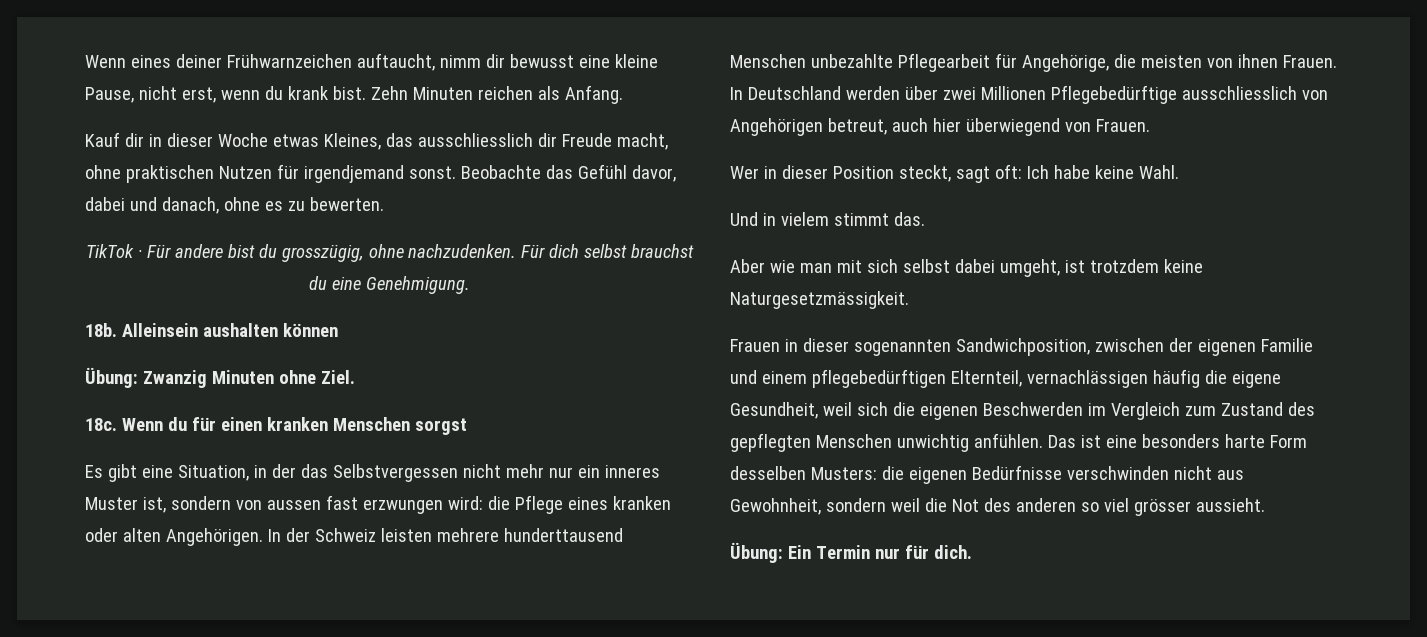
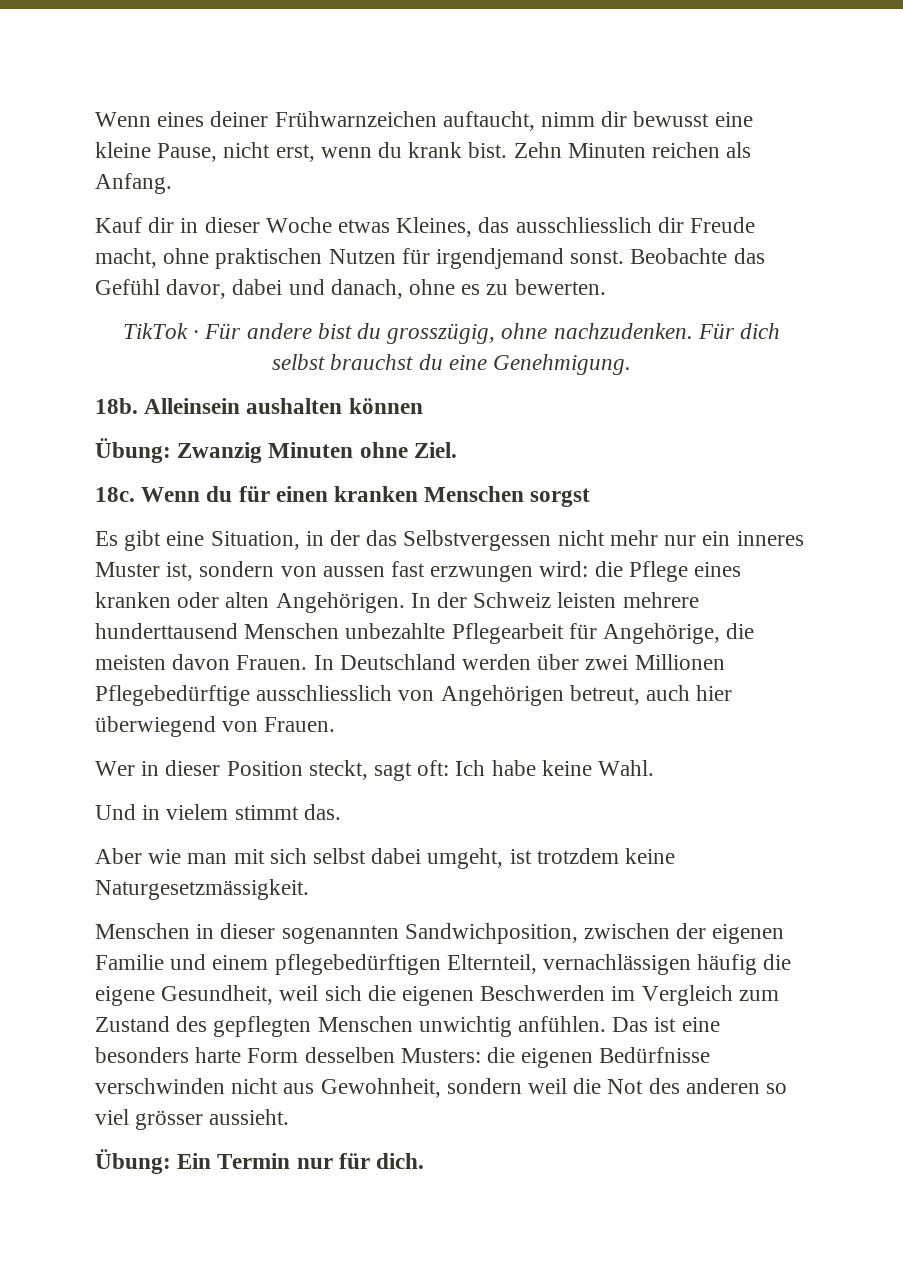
[1206,54,1278,68] von ihnen -> [172,654,231,670] davon
[730,339,780,352] Frauen -> [95,923,190,939] Menschen

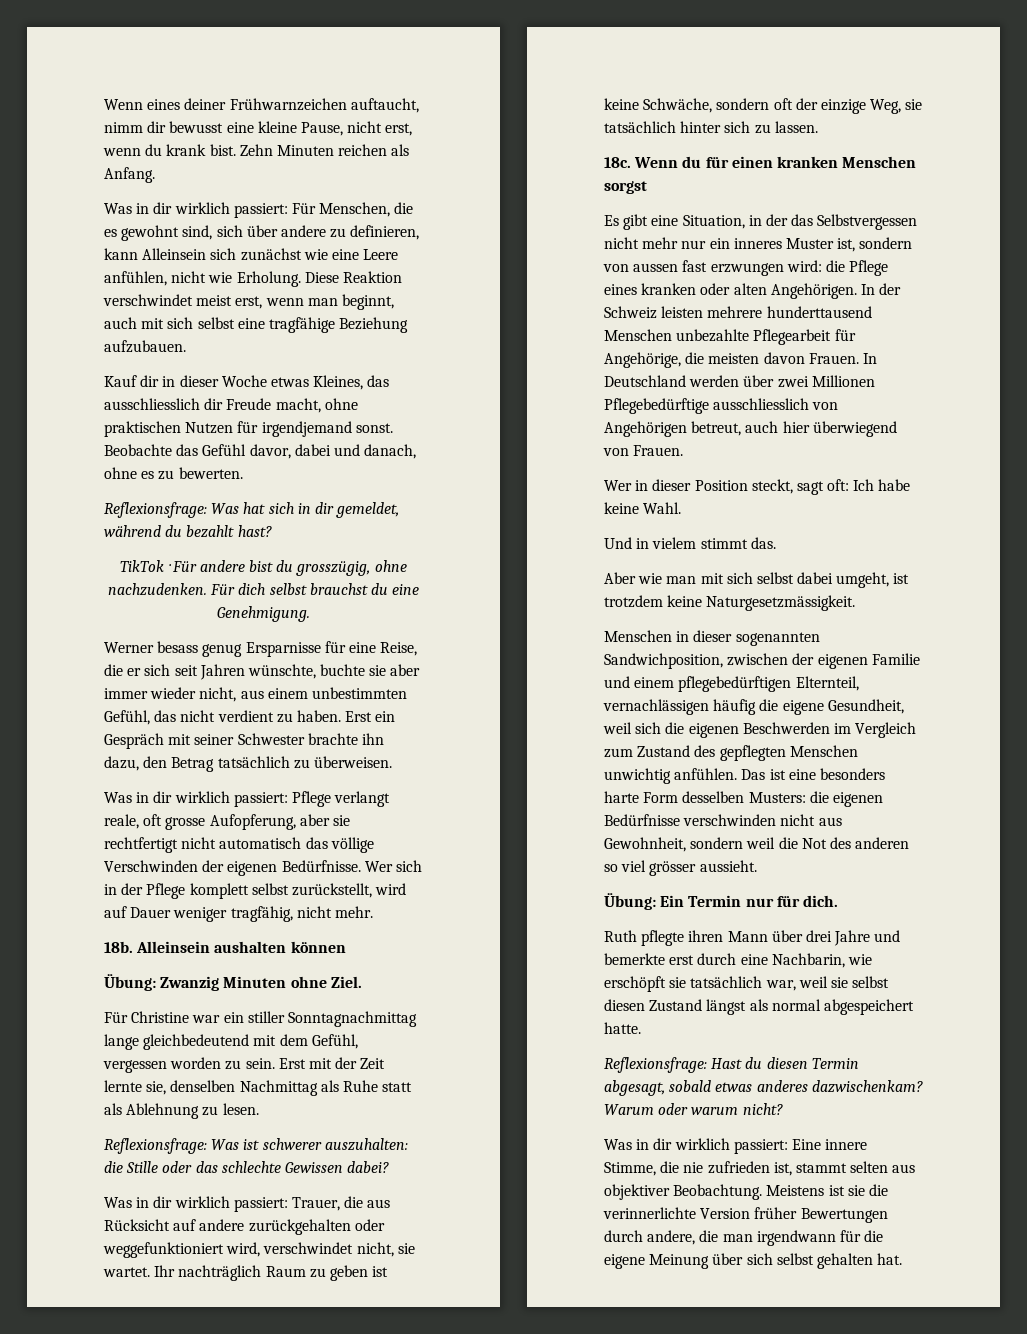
(172, 183) none -> [104,202,414,218] [104,225,420,241] [104,248,399,261] [104,271,402,287] [103,294,394,310] [104,317,409,333] [104,340,186,353] // Was in dir wirklich passiert: Für Menschen, die es gewohnt sind, sich über andere zu definieren, kann Alleinsein sich zunächst wie eine Leere anfühlen, nicht wie Erholung. Diese Reaktion verschwindet meist erst, wenn man beginnt, auch mit sich selbst eine tragfähige Beziehung aufzubauen.
(606, 287) none -> [104,502,400,518] [104,525,272,538] // Reflexionsfrage: Was hat sich in dir gemeldet, während du bezahlt hast?
(631, 364) none -> [104,641,418,657] [104,664,421,680] [104,687,407,702] [104,710,396,725] [104,733,384,749] [104,756,392,772] [104,791,391,807] [104,814,350,830] [104,837,374,853] [104,860,422,876] [104,883,407,899] [104,906,373,922] // Werner besass genug Ersparnisse für eine Reise, die er sich seit Jahren wünschte, buchte sie aber immer wieder nicht, aus einem unbestimmten Gefühl, das nicht verdient zu haben. Erst ein Gespräch mit seiner Schwester brachte ihn dazu, den Betrag tatsächlich zu überweisen. // Was in dir wirklich passiert: Pflege verlangt reale, oft grosse Aufopferung, aber sie rechtfertigt nicht automatisch das völlige Verschwinden der eigenen Bedürfnisse. Wer sich in der Pflege komplett selbst zurückstellt, wird auf Dauer weniger tragfähig, nicht mehr.
(457, 450) none -> [104,1011,417,1027] [104,1034,358,1050] [103,1057,386,1073] [104,1080,413,1096] [104,1103,259,1119] [104,1138,408,1154] [104,1161,390,1173] [104,1196,391,1212] [104,1219,385,1235] [103,1242,415,1258] [103,1265,389,1281] [604,98,923,114] [604,121,818,134] // Für Christine war ein stiller Sonntagnachmittag lange gleichbedeutend mit dem Gefühl, vergessen worden zu sein. Erst mit der Zeit lernte sie, denselben Nachmittag als Ruhe statt als Ablehnung zu lesen. // Reflexionsfrage: Was ist schwerer auszuhalten: die Stille oder das schlechte Gewissen dabei? // Was in dir wirklich passiert: Trauer, die aus Rücksicht auf andere zurückgehalten oder weggefunktioniert wird, verschwindet nicht, sie wartet. Ihr nachträglich Raum zu geben ist keine Schwäche, sondern oft der einzige Weg, sie tatsächlich hinter sich zu lassen.
(425, 1161) none -> [604,930,901,946] [604,953,872,968] [604,976,890,992] [604,999,914,1015] [604,1022,641,1034] [604,1057,859,1073] [604,1080,923,1096] [604,1103,783,1115] [604,1138,868,1154] [604,1161,916,1176] [604,1184,888,1200] [603,1207,888,1223] [604,1230,884,1246] [604,1253,903,1269] // Ruth pflegte ihren Mann über drei Jahre und bemerkte erst durch eine Nachbarin, wie erschöpft sie tatsächlich war, weil sie selbst diesen Zustand längst als normal abgespeichert hatte. // Reflexionsfrage: Hast du diesen Termin abgesagt, sobald etwas anderes dazwischenkam? Warum oder warum nicht? // Was in dir wirklich passiert: Eine innere Stimme, die nie zufrieden ist, stammt selten aus objektiver Beobachtung. Meistens ist sie die verinnerlichte Version früher Bewertungen durch andere, die man irgendwann für die eigene Meinung über sich selbst gehalten hat.

